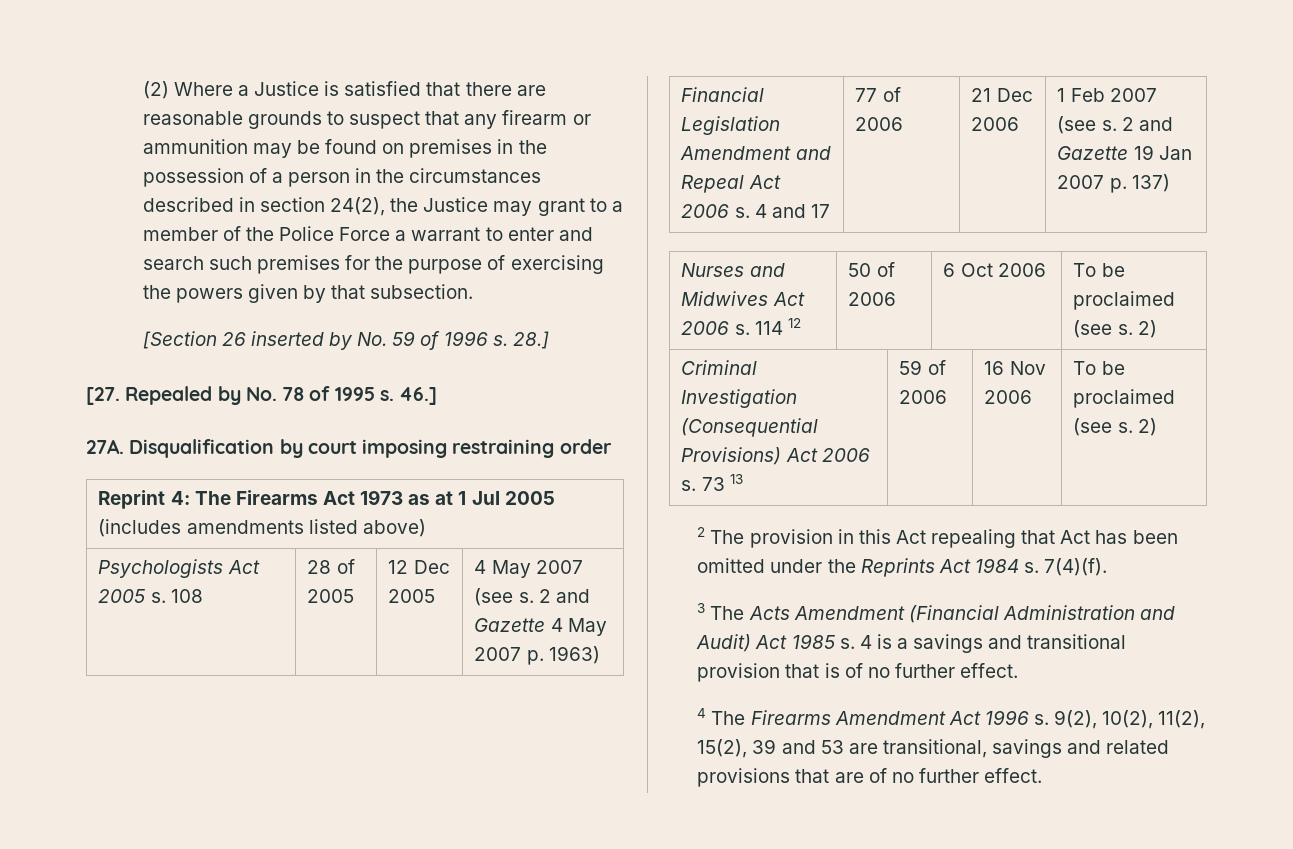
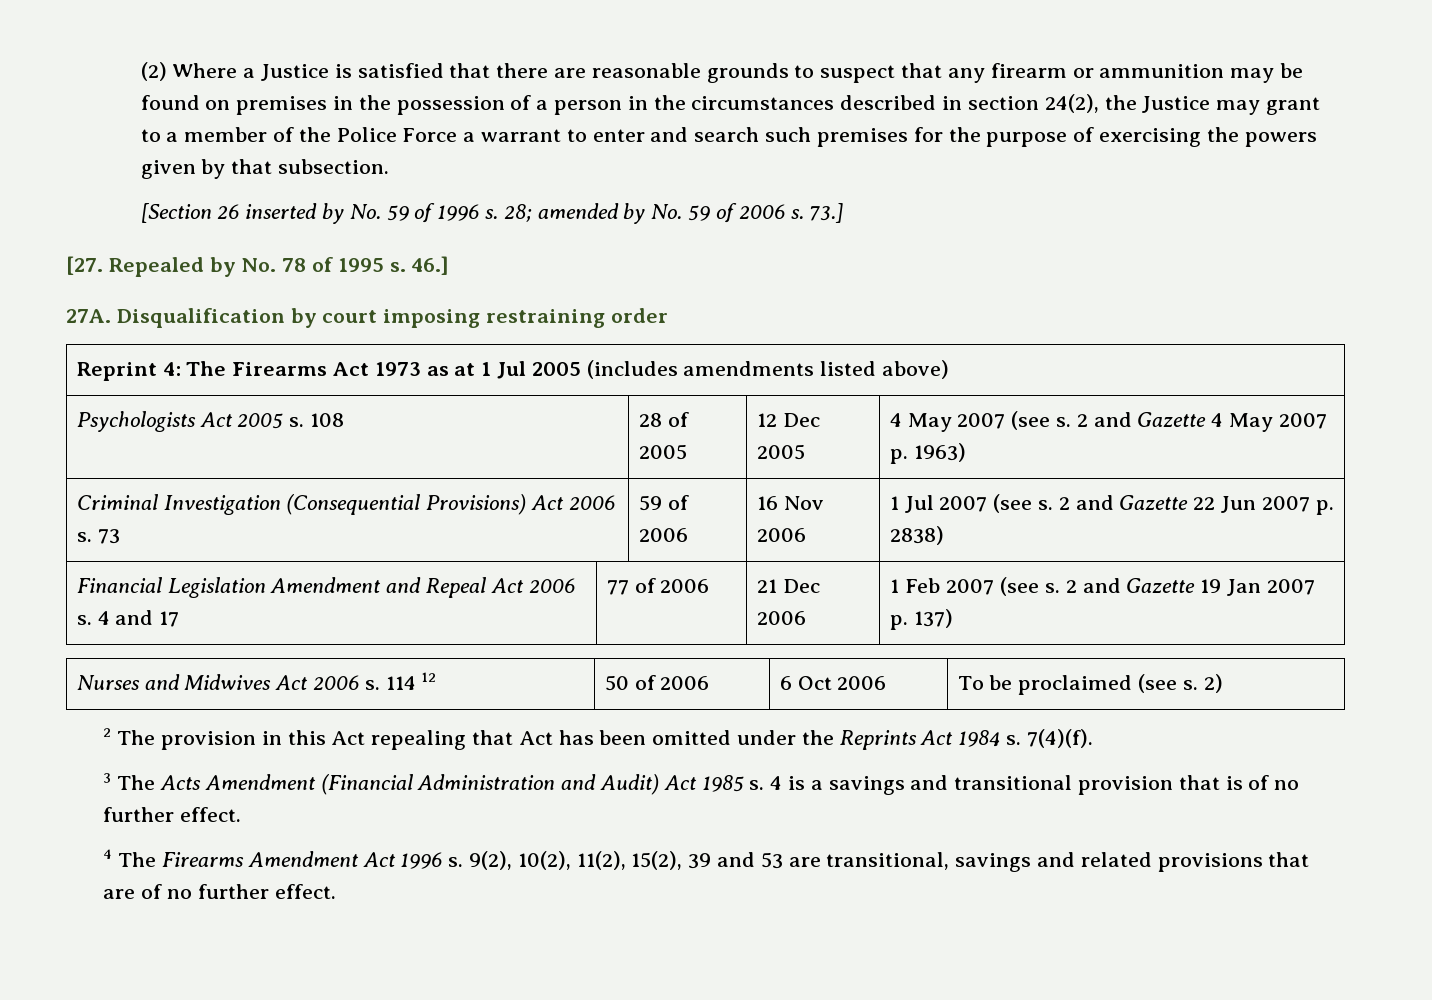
[512,331,549,349] 28.] -> [503,203,844,224] 28; amended by No. 59 of 2006 s. 73.]
(600, 655) none -> [76,494,615,515] [76,529,120,544] [638,495,689,511] [638,528,688,542] [756,496,824,510] [756,528,806,542] [889,494,1334,515] [889,526,944,545] // Criminal Investigation (Consequential Provisions) Act 2006 s. 73 | 59 of 2006 | 16 Nov 2006 | 1 Jul 2007 (see s. 2 and Gazette 22 Jun 2007 p. 2838)
[681,360,758,375] [681,389,798,408] [681,418,819,437] [681,447,870,465] [681,474,743,491] [899,360,946,375] [899,390,948,404] [984,361,1046,375] [984,390,1033,404] [1073,361,1125,375] [1073,389,1176,408] [1073,418,1157,436] // Criminal Investigation (Consequential Provisions) Act 2006 s. 73 13 | 59 of 2006 | 16 Nov 2006 | To be proclaimed (see s. 2) -> (1223, 683) none

